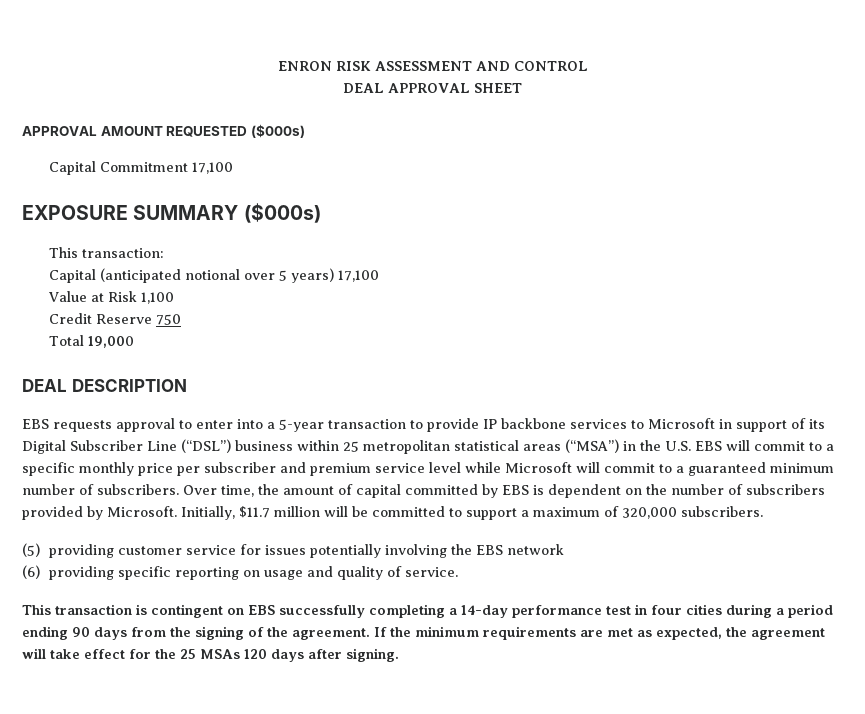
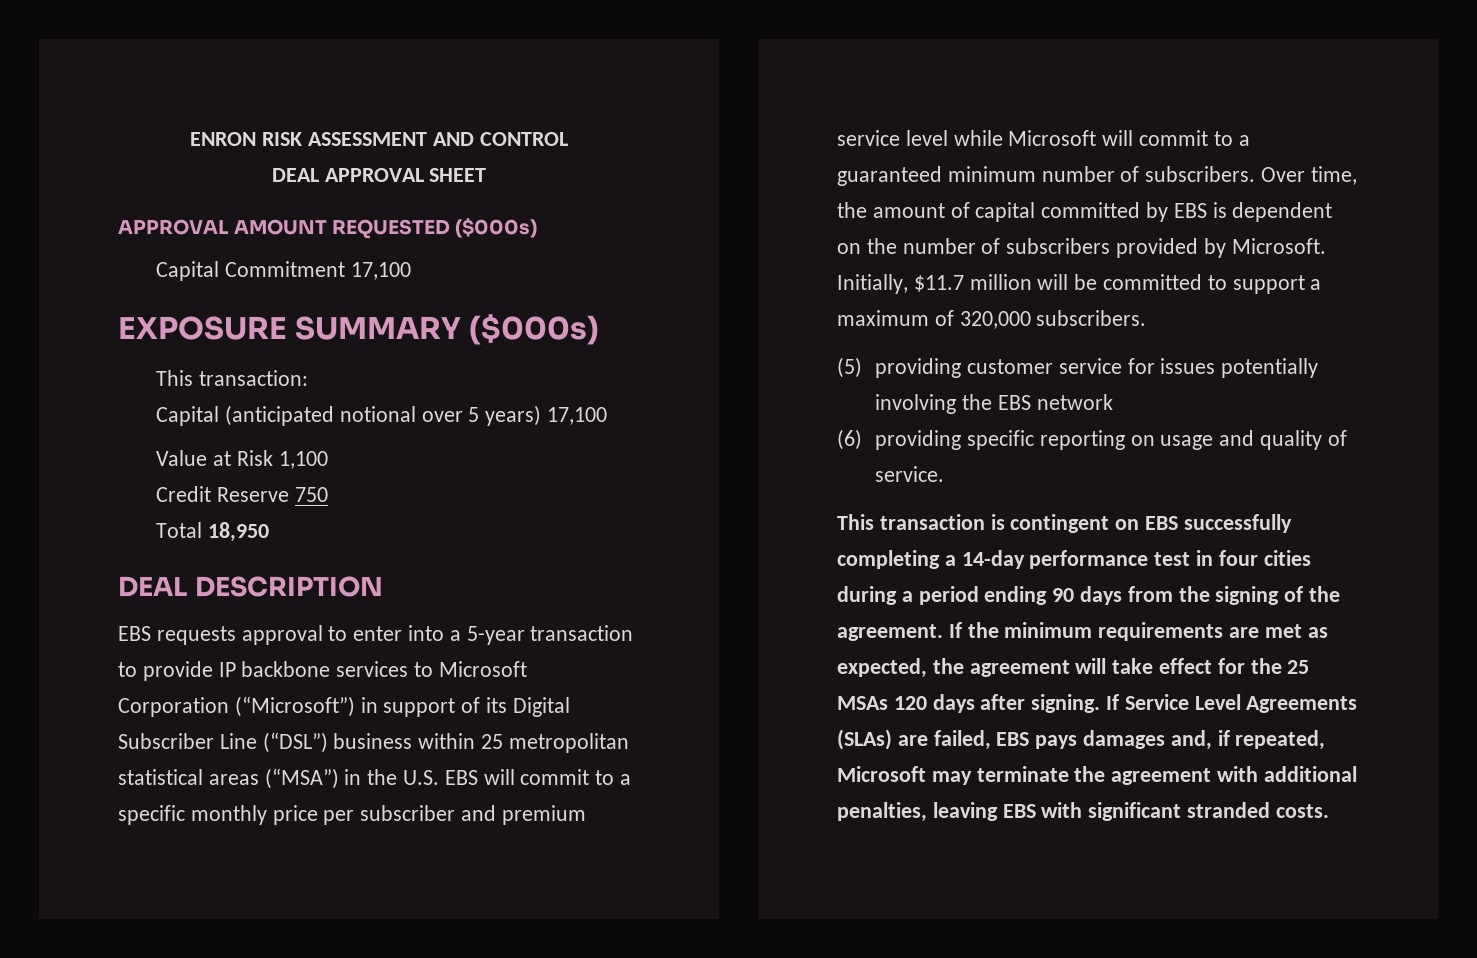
[87,336,134,348] 19,000 -> [207,522,269,542] 18,950
(715, 423) none -> [118,696,355,717] Corporation (“Microsoft”)
(399, 655) none -> [1106,694,1358,713] [837,729,1326,750] [837,766,1357,785] [837,802,1329,822] If Service Level Agreements (SLAs) are failed, EBS pays damages and, if repeated, Microsoft may terminate the agreement with additional penalties, leaving EBS with significant stranded costs.

